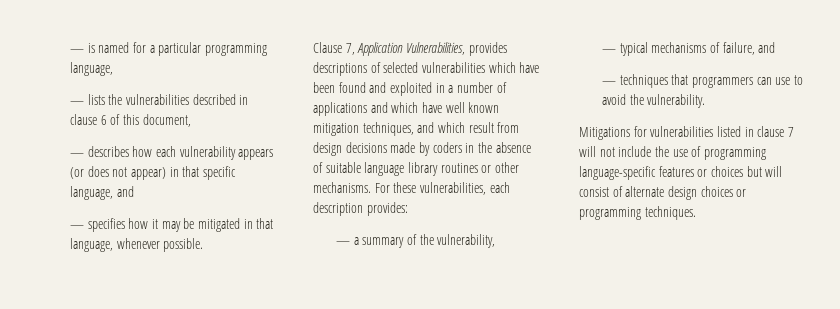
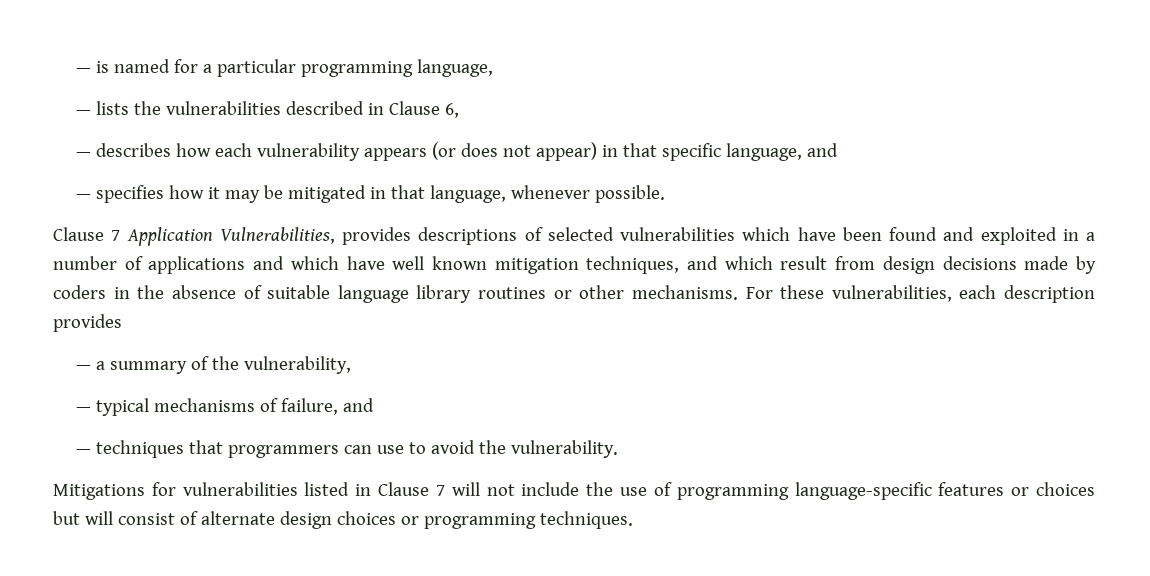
[70,114,191,127] clause 6 of this document, -> [388,101,459,118] Clause 6,
[345,43,355,55] 7, -> [111,230,121,241] 7
[366,202,408,216] provides: -> [53,314,122,332] provides
[757,126,785,137] clause -> [378,482,430,496] Clause

